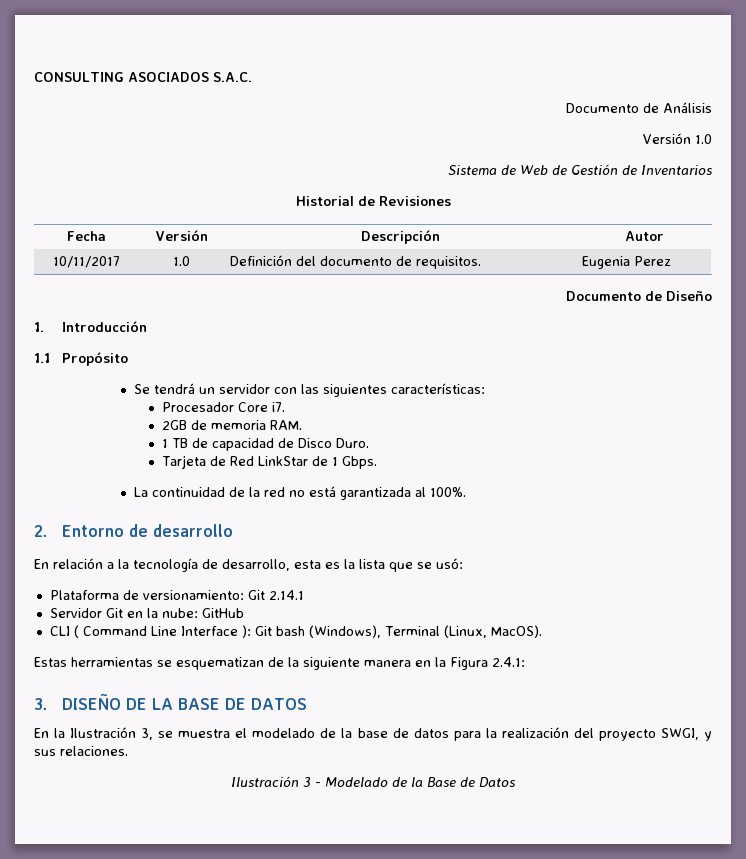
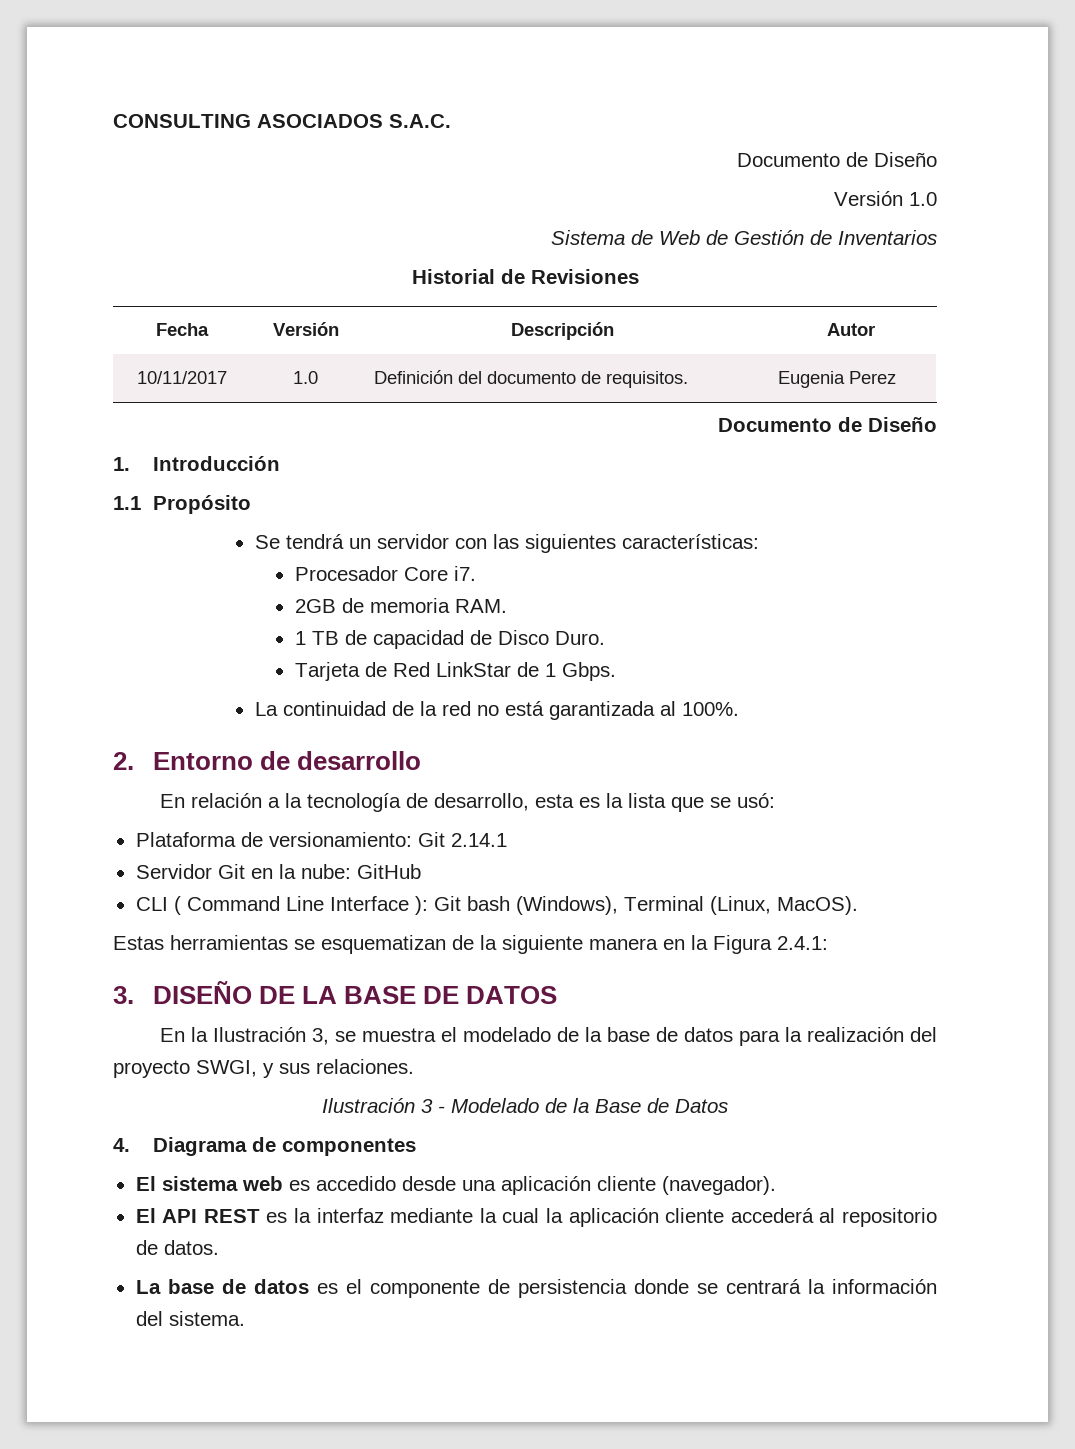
[663,102,712,113] Análisis -> [874,152,937,167] Diseño
(515, 782) none -> [113,1137,416,1156] [135,1176,776,1195] [135,1208,937,1227] [135,1240,219,1255] [135,1279,937,1298] [135,1311,245,1326] // 4. Diagrama de componentes // El sistema web es accedido desde una aplicación cliente (navegador). // El API REST es la interfaz mediante la cual la aplicación cliente accederá al repositorio de datos. // La base de datos es el componente de persistencia donde se centrará la información del sistema.

